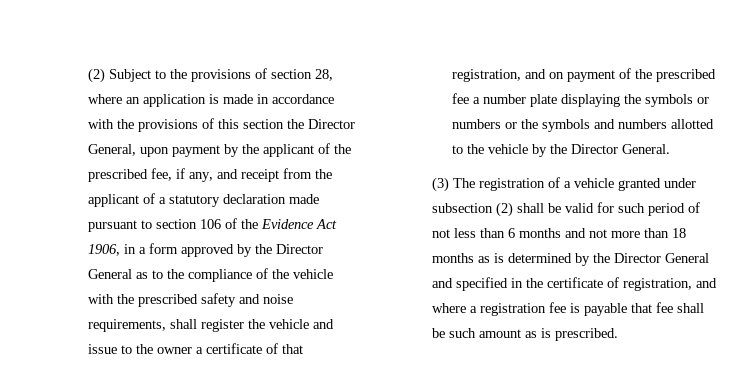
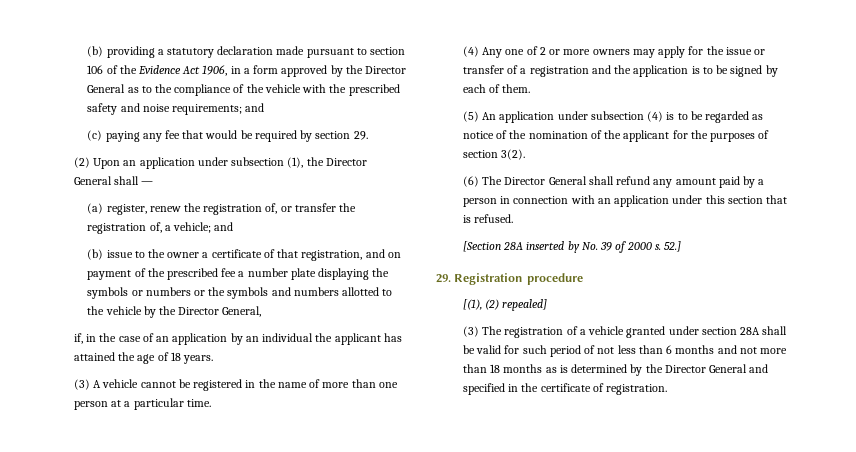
[87,68,333,83] [87,94,334,107] [87,118,355,132] [87,143,351,157] [87,168,332,182] [87,193,155,207] (2) Subject to the provisions of section 28, where an application is made in accordance with the provisions of this section the Director General, upon payment by the applicant of the prescribed fee, if any, and receipt from the applicant of -> [87,46,155,58] (b) providing
[87,319,334,332] requirements, shall register the vehicle and -> [172,103,265,115] [87,130,368,142] [73,157,367,169] [73,176,154,185] [87,203,357,215] [87,222,234,234] [87,249,104,260] requirements; and // (c) paying any fee that would be required by section 29. // (2) Upon an application under subsection (1), the Director General shall — // (a) register, renew the registration of, or transfer the registration of, a vehicle; and // (b)
[621,144,670,154] General. -> [222,306,262,317] [73,333,402,345] [73,352,214,364] [73,379,398,391] [73,398,211,410] [462,46,765,58] [462,65,778,77] [462,84,531,93] [462,111,764,123] [462,130,770,142] [462,149,526,160] [462,176,765,188] [462,195,788,207] [462,214,514,223] [462,241,682,253] [436,273,583,285] [462,299,548,311] General, // if, in the case of an application by an individual the applicant has attained the age of 18 years. // (3) A vehicle cannot be registered in the name of more than one person at a particular time. // (4) Any one of 2 or more owners may apply for the issue or transfer of a registration and the application is to be signed by each of them. // (5) An application under subsection (4) is to be regarded as notice of the nomination of the applicant for the purposes of section 3(2). // (6) The Director General shall refund any amount paid by a person in connection with an application under this section that is refused. // [Section 28A inserted by No. 39 of 2000 s. 52.] // 29. Registration procedure // [(1), (2) repealed]
[431,202,513,217] subsection (2) -> [701,327,761,335] section 28A
[622,278,717,291] [431,302,704,316] [431,328,618,341] registration, and where a registration fee is payable that fee shall be such amount as is prescribed. -> [606,384,668,395] registration.

